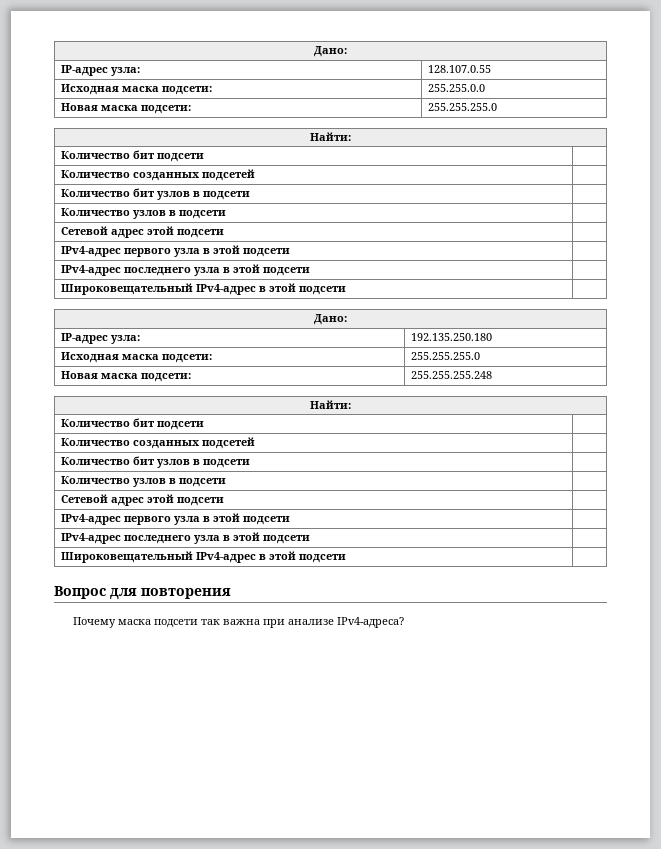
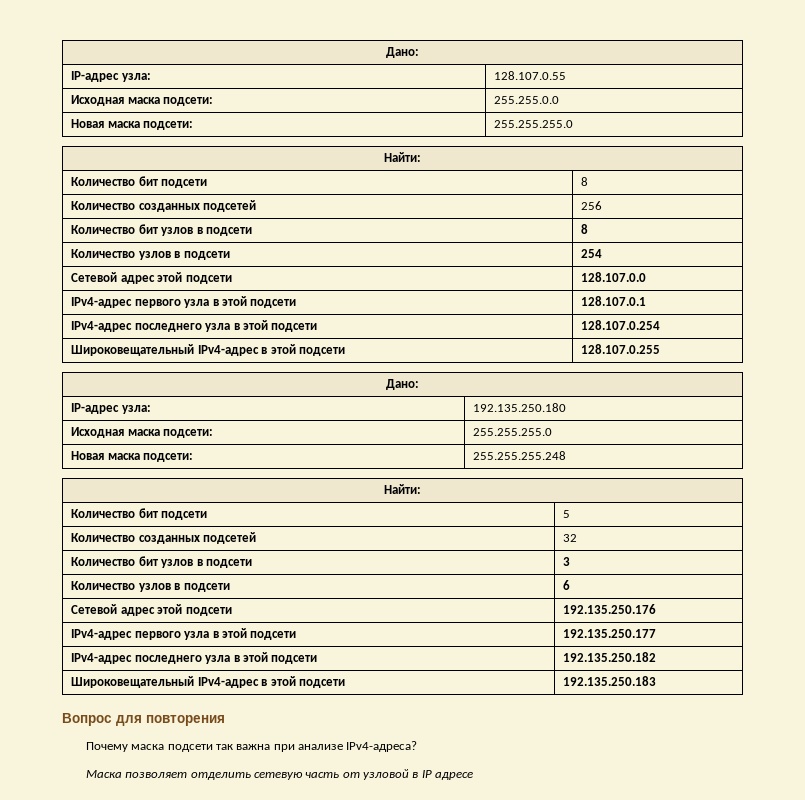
[61,169,256,181] [61,188,251,200] [61,208,227,219] [61,226,225,238] [61,245,291,257] [61,264,311,276] [61,283,347,295] // Количество созданных подсетей | // Количество бит узлов в подсети | // Количество узлов в подсети | // Сетевой адрес этой подсети | // IPv4-адрес первого узла в этой подсети | // IPv4-адрес последнего узла в этой подсети | // Широковещательный IPv4-адрес в этой подсети | -> [581,177,589,186] [71,200,257,212] [581,201,603,210] [71,224,252,236] [581,224,589,234] [71,249,230,260] [581,249,603,258] [71,272,232,284] [581,272,647,282] [71,296,297,308] [581,296,647,306] [71,320,318,332] [581,320,661,330] [71,344,345,356] [581,344,661,354] 8 // Количество созданных подсетей | 256 // Количество бит узлов в подсети | 8 // Количество узлов в подсети | 254 // Сетевой адрес этой подсети | 128.107.0.0 // IPv4-адрес первого узла в этой подсети | 128.107.0.1 // IPv4-адрес последнего узла в этой подсети | 128.107.0.254 // Широковещательный IPv4-адрес в этой подсети | 128.107.0.255
[61,437,256,449] [61,456,251,468] [61,476,227,487] [61,494,225,506] [61,513,291,525] [61,532,311,544] [61,551,347,563] // Количество созданных подсетей | // Количество бит узлов в подсети | // Количество узлов в подсети | // Сетевой адрес этой подсети | // IPv4-адрес первого узла в этой подсети | // IPv4-адрес последнего узла в этой подсети | // Широковещательный IPv4-адрес в этой подсети | -> [563,510,571,518] [71,532,257,544] [563,534,578,542] [71,556,252,568] [563,557,571,566] [71,581,230,592] [563,580,571,590] [71,604,232,616] [563,604,657,614] [71,628,297,640] [563,629,657,638] [71,652,318,664] [563,652,657,662] [71,676,345,688] [563,676,657,686] 5 // Количество созданных подсетей | 32 // Количество бит узлов в подсети | 3 // Количество узлов в подсети | 6 // Сетевой адрес этой подсети | 192.135.250.176 // IPv4-адрес первого узла в этой подсети | 192.135.250.177 // IPv4-адрес последнего узла в этой подсети | 192.135.250.182 // Широковещательный IPv4-адрес в этой подсети | 192.135.250.183
(404, 622) none -> [85,769,474,780] // Маска позволяет отделить сетевую часть от узловой в IP адресе

